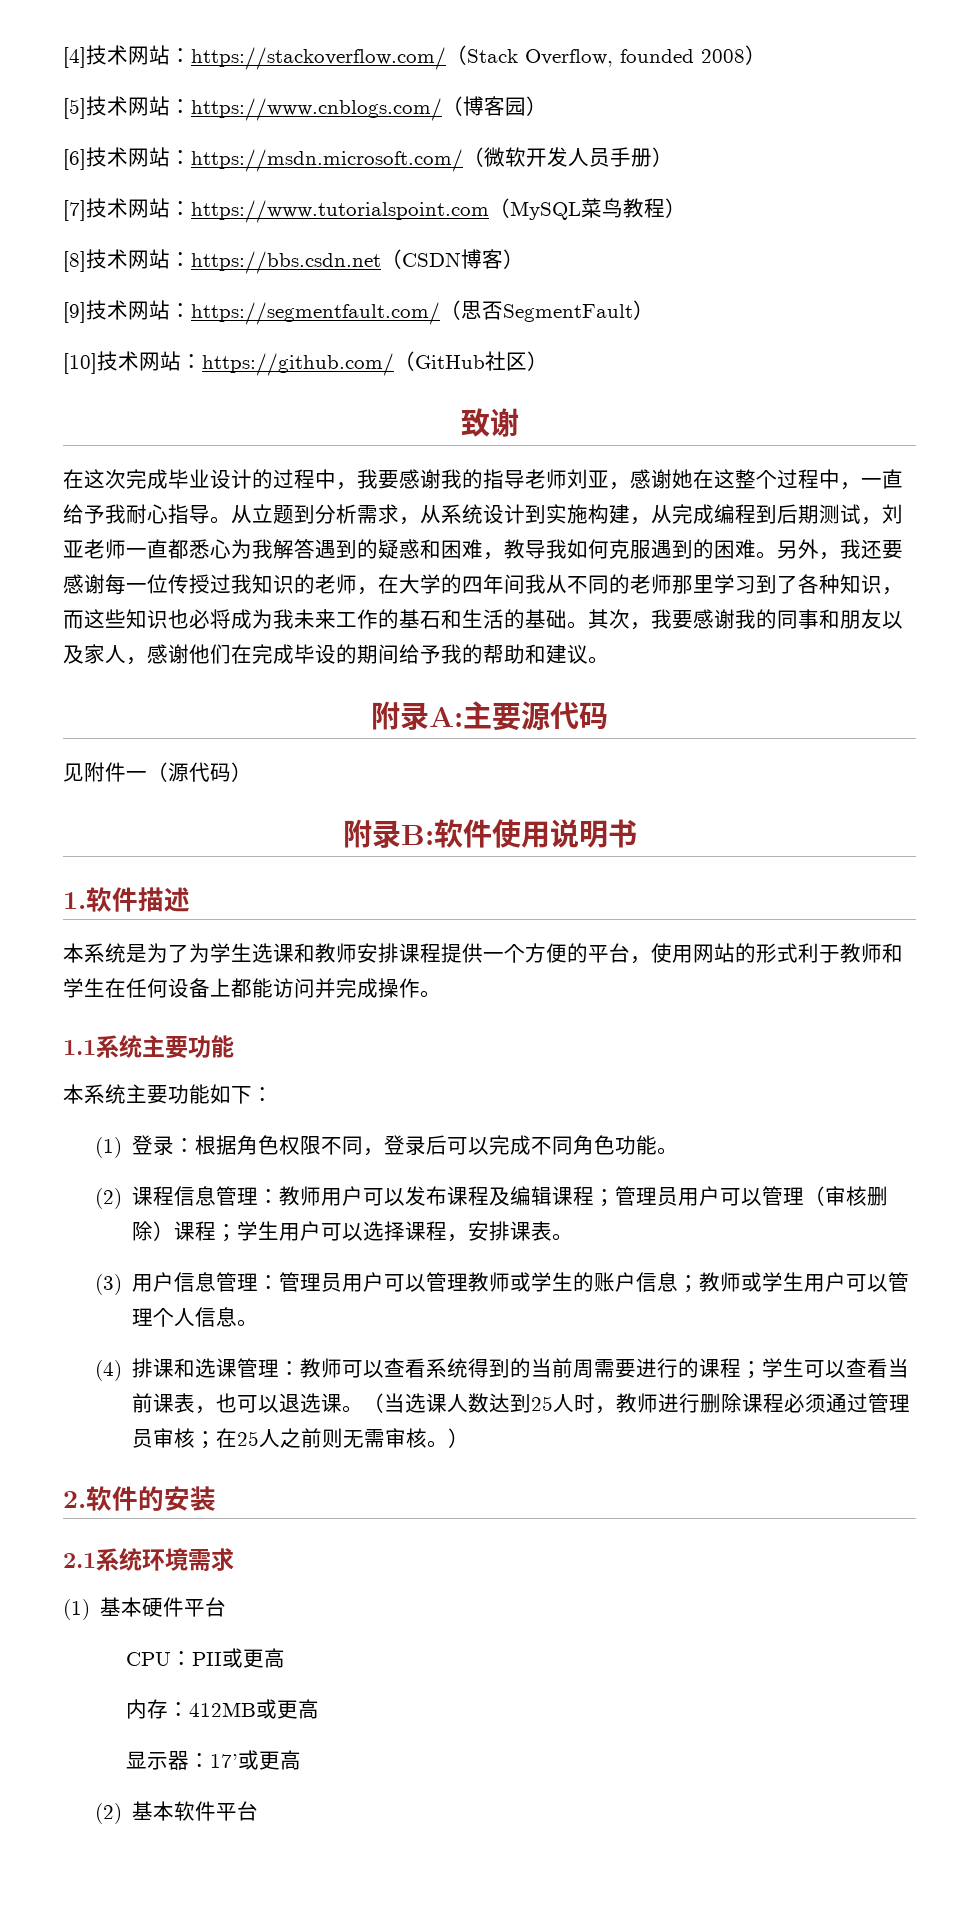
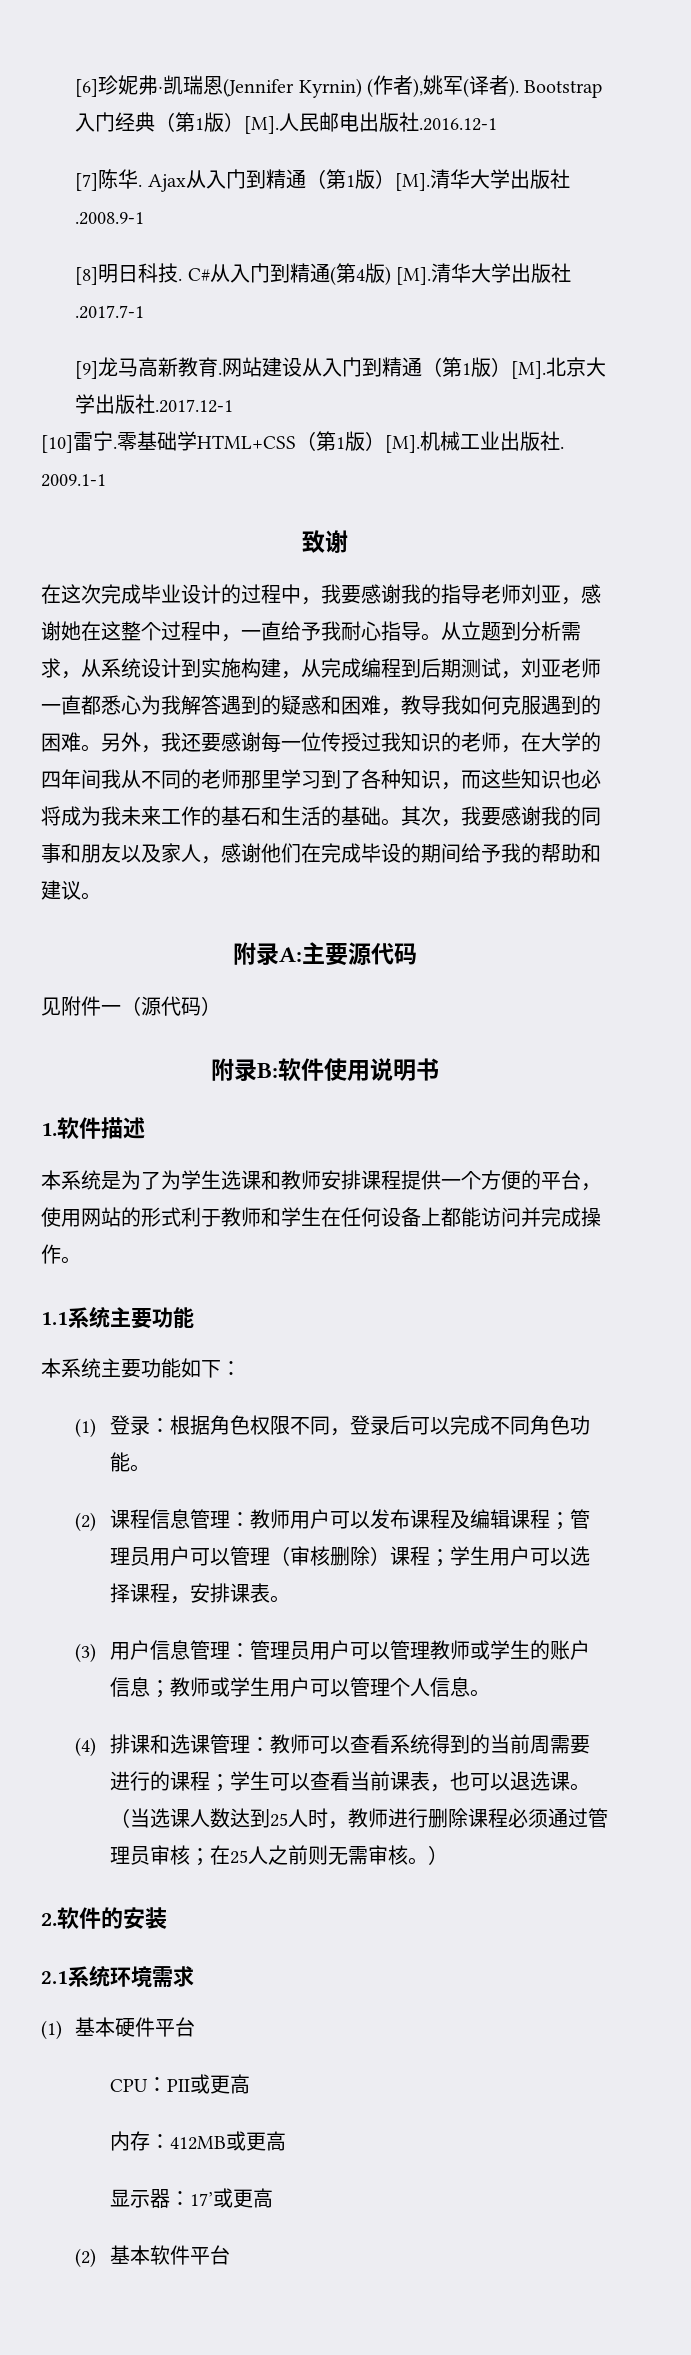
[63,45,766,70] [63,96,547,121] [63,147,673,172] [63,198,686,223] [63,249,524,274] [63,300,654,325] [63,351,548,376] [4]技术网站：https://stackoverflow.com/（Stack Overflow, founded 2008） // [5]技术网站：https://www.cnblogs.com/（博客园） // [6]技术网站：https://msdn.microsoft.com/（微软开发人员手册） // [7]技术网站：https://www.tutorialspoint.com（MySQL菜鸟教程） // [8]技术网站：https://bbs.csdn.net（CSDN博客） // [9]技术网站：https://segmentfault.com/（思否SegmentFault） // [10]技术网站：https://github.com/（GitHub社区） -> [75,75,603,98] [75,112,498,134] [75,169,570,192] [75,212,145,225] [75,263,572,286] [75,305,145,319] [75,357,607,379] [75,394,234,414] [41,431,564,453] [41,474,106,487] [6]珍妮弗·凯瑞恩(Jennifer Kyrnin) (作者),姚军(译者). Bootstrap入门经典（第1版）[M].人民邮电出版社.2016.12-1 // [7]陈华. Ajax从入门到精通（第1版）[M].清华大学出版社.2008.9-1 // [8]明日科技. C#从入门到精通(第4版) [M].清华大学出版社.2017.7-1 // [9]龙马高新教育.网站建设从入门到精通（第1版）[M].北京大学出版社.2017.12-1 // [10]雷宁.零基础学HTML+CSS（第1版）[M].机械工业出版社. 2009.1-1

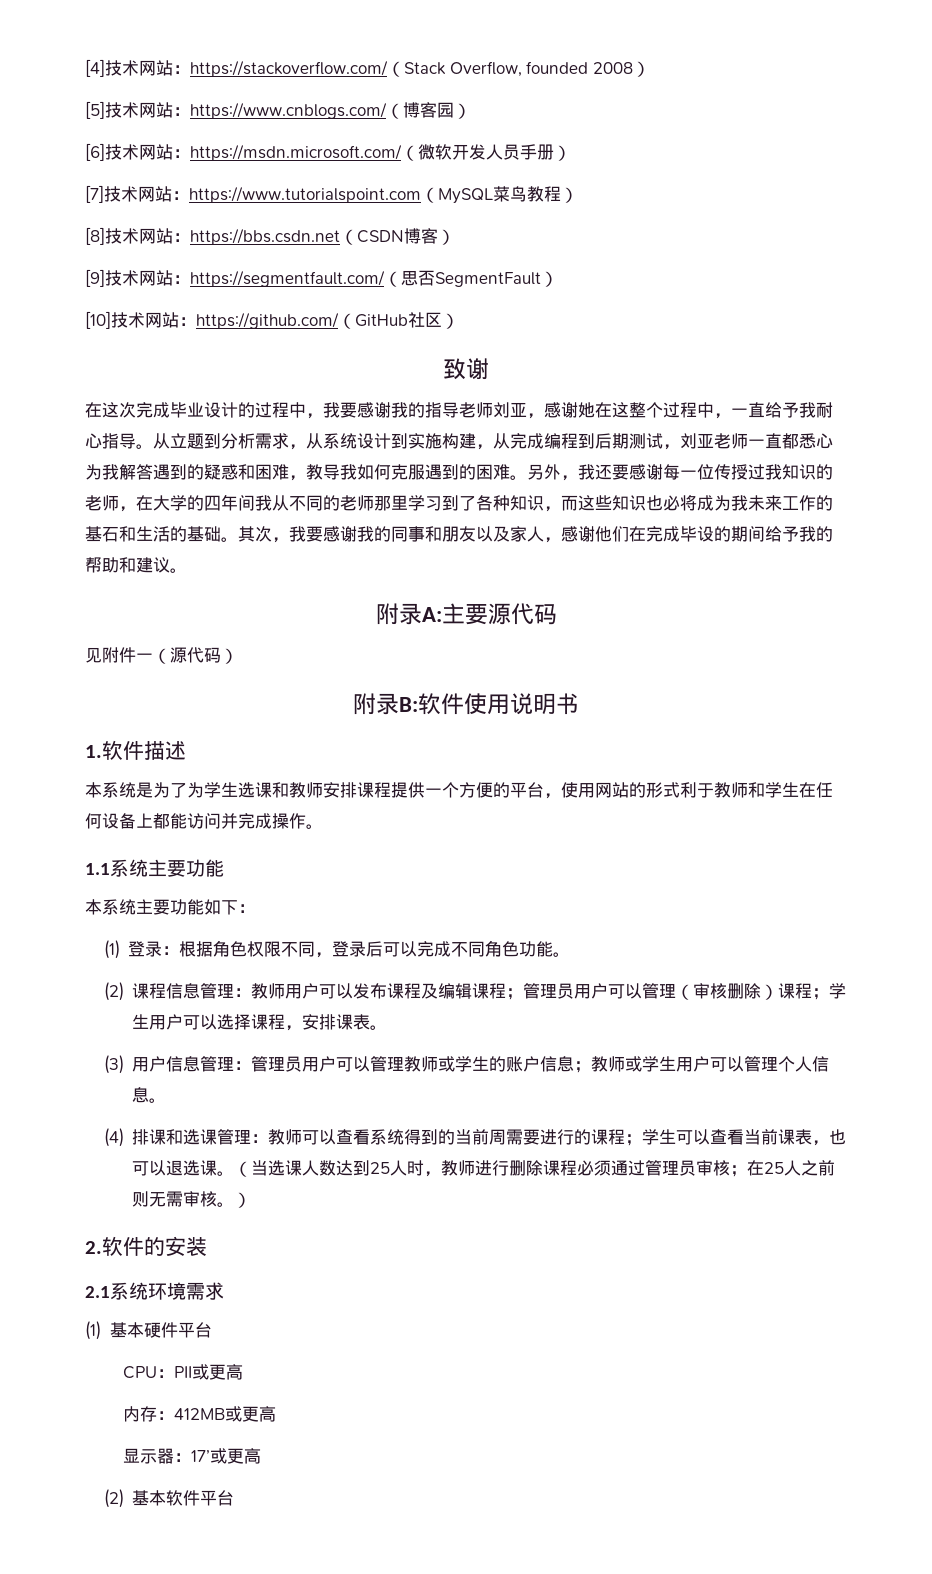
[75,75,603,98] [75,112,498,134] [75,169,570,192] [75,212,145,225] [75,263,572,286] [75,305,145,319] [75,357,607,379] [75,394,234,414] [41,431,564,453] [41,474,106,487] [6]珍妮弗·凯瑞恩(Jennifer Kyrnin) (作者),姚军(译者). Bootstrap入门经典（第1版）[M].人民邮电出版社.2016.12-1 // [7]陈华. Ajax从入门到精通（第1版）[M].清华大学出版社.2008.9-1 // [8]明日科技. C#从入门到精通(第4版) [M].清华大学出版社.2017.7-1 // [9]龙马高新教育.网站建设从入门到精通（第1版）[M].北京大学出版社.2017.12-1 // [10]雷宁.零基础学HTML+CSS（第1版）[M].机械工业出版社. 2009.1-1 -> [85,59,650,77] [85,101,471,119] [85,143,571,161] [85,185,578,204] [85,227,455,245] [85,269,558,287] [85,311,459,329] [4]技术网站：https://stackoverflow.com/（Stack Overflow, founded 2008） // [5]技术网站：https://www.cnblogs.com/（博客园） // [6]技术网站：https://msdn.microsoft.com/（微软开发人员手册） // [7]技术网站：https://www.tutorialspoint.com（MySQL菜鸟教程） // [8]技术网站：https://bbs.csdn.net（CSDN博客） // [9]技术网站：https://segmentfault.com/（思否SegmentFault） // [10]技术网站：https://github.com/（GitHub社区）

